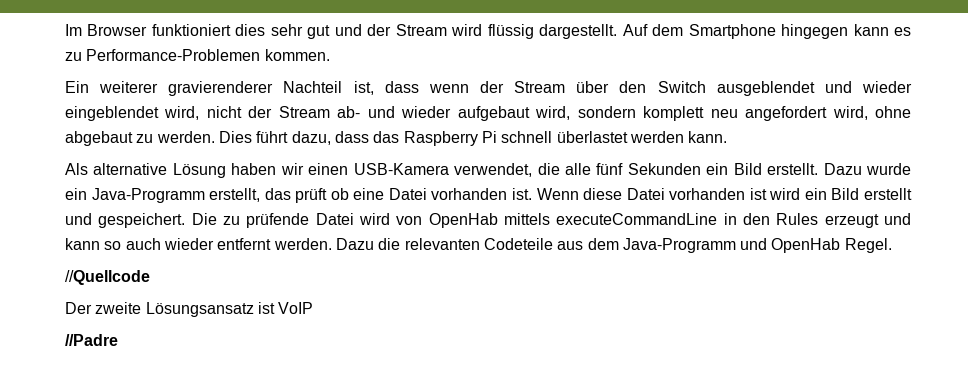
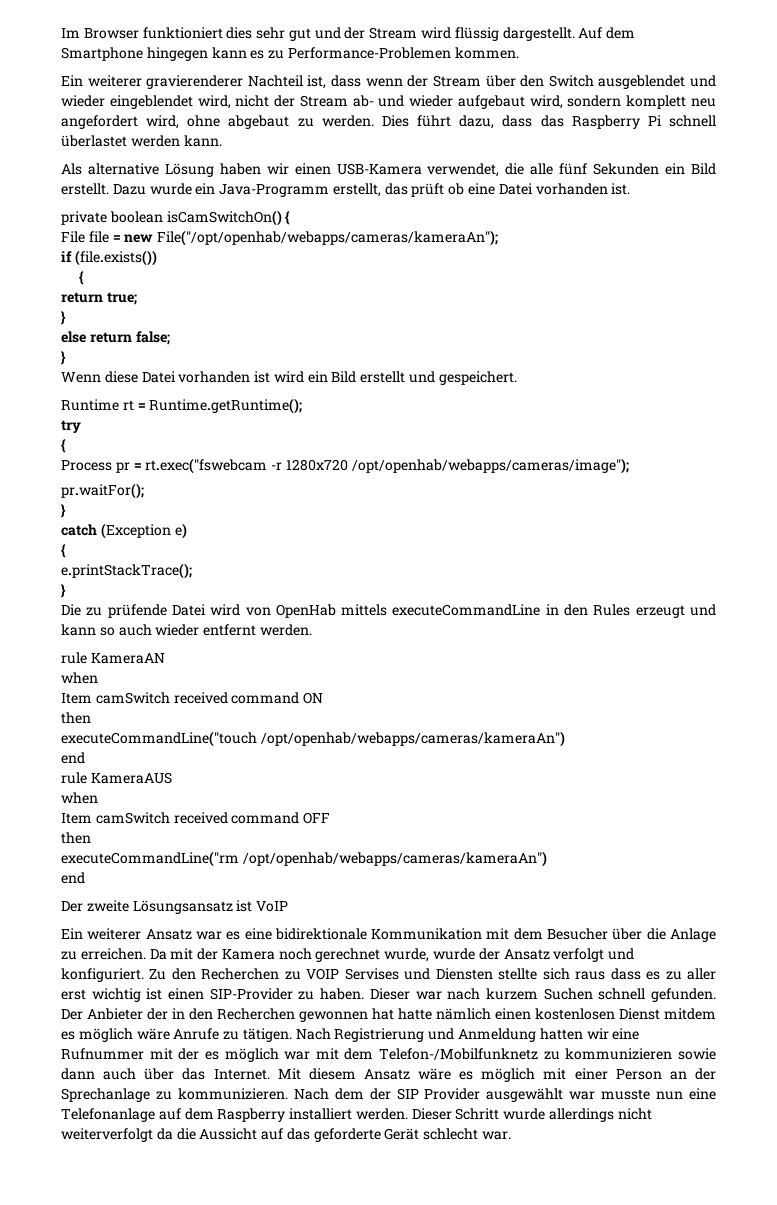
(532, 194) none -> [61,210,291,226] [61,230,499,246] [61,250,157,266] [78,271,84,285] [61,292,137,305] [61,311,66,325] [61,331,170,345] [61,351,66,365] // private boolean isCamSwitchOn() { // File file = new File("/opt/openhab/webapps/cameras/kameraAn"); // if (file.exists()) // { // return true; // } // else return false; // } //
(186, 220) none -> [61,398,303,414] [61,420,81,433] [61,439,66,453] [61,458,629,474] [61,483,144,499] [61,504,66,518] [61,523,187,539] [61,544,66,558] [61,563,192,579] [61,584,66,598] // Runtime rt = Runtime.getRuntime(); // try // { // Process pr = rt.exec("fswebcam -r 1280x720 /opt/openhab/webapps/cameras/image"); // pr.waitFor(); // } // catch (Exception e) // { // e.printStackTrace(); // } //
[335,238,892,253] [65,270,150,285] Dazu die relevanten Codeteile aus dem Java-Programm und OpenHab Regel. // //Quellcode -> [61,652,165,664] [61,672,98,684] [61,692,324,704] [61,712,91,724] [61,731,565,747] [61,752,85,764] [61,772,172,784] [61,792,98,804] [61,812,331,824] [61,832,91,844] [61,851,547,867] [61,872,85,884] // rule KameraAN // when // Item camSwitch received command ON // then // executeCommandLine("touch /opt/openhab/webapps/cameras/kameraAn") // end // rule KameraAUS // when // Item camSwitch received command OFF // then // executeCommandLine("rm /opt/openhab/webapps/cameras/kameraAn") // end
[65,334,118,346] //Padre -> [61,928,716,942] [61,948,635,962] [61,968,716,982] [61,988,716,1002] [61,1008,716,1022] [61,1028,640,1042] [61,1048,716,1062] [61,1068,716,1082] [61,1088,716,1102] [61,1108,652,1122] [61,1128,512,1142] Ein weiterer Ansatz war es eine bidirektionale Kommunikation mit dem Besucher über die Anlage zu erreichen. Da mit der Kamera noch gerechnet wurde, wurde der Ansatz verfolgt und konfiguriert. Zu den Recherchen zu VOIP Servises und Diensten stellte sich raus dass es zu aller erst wichtig ist einen SIP-Provider zu haben. Dieser war nach kurzem Suchen schnell gefunden. Der Anbieter der in den Recherchen gewonnen hat hatte nämlich einen kostenlosen Dienst mitdem es möglich wäre Anrufe zu tätigen. Nach Registrierung und Anmeldung hatten wir eine Rufnummer mit der es möglich war mit dem Telefon-/Mobilfunknetz zu kommunizieren sowie dann auch über das Internet. Mit diesem Ansatz wäre es möglich mit einer Person an der Sprechanlage zu kommunizieren. Nach dem der SIP Provider ausgewählt war musste nun eine Telefonanlage auf dem Raspberry installiert werden. Dieser Schritt wurde allerdings nicht weiterverfolgt da die Aussicht auf das geforderte Gerät schlecht war.

